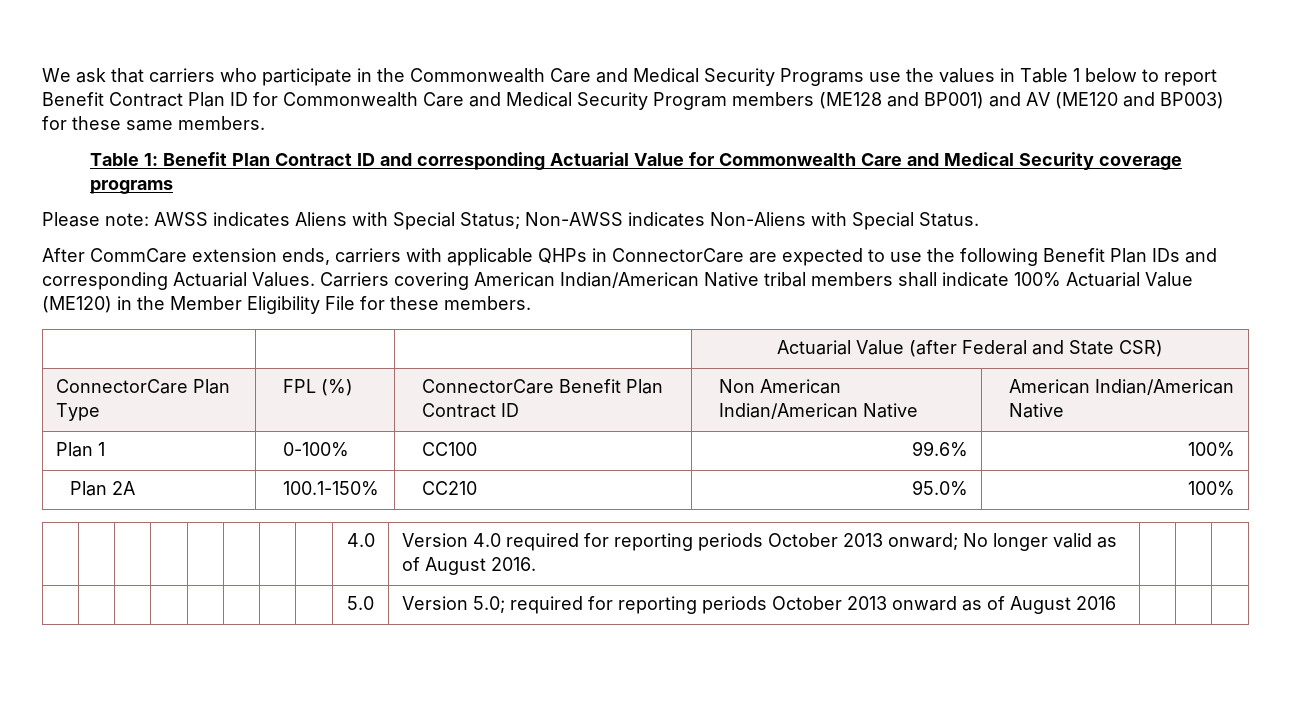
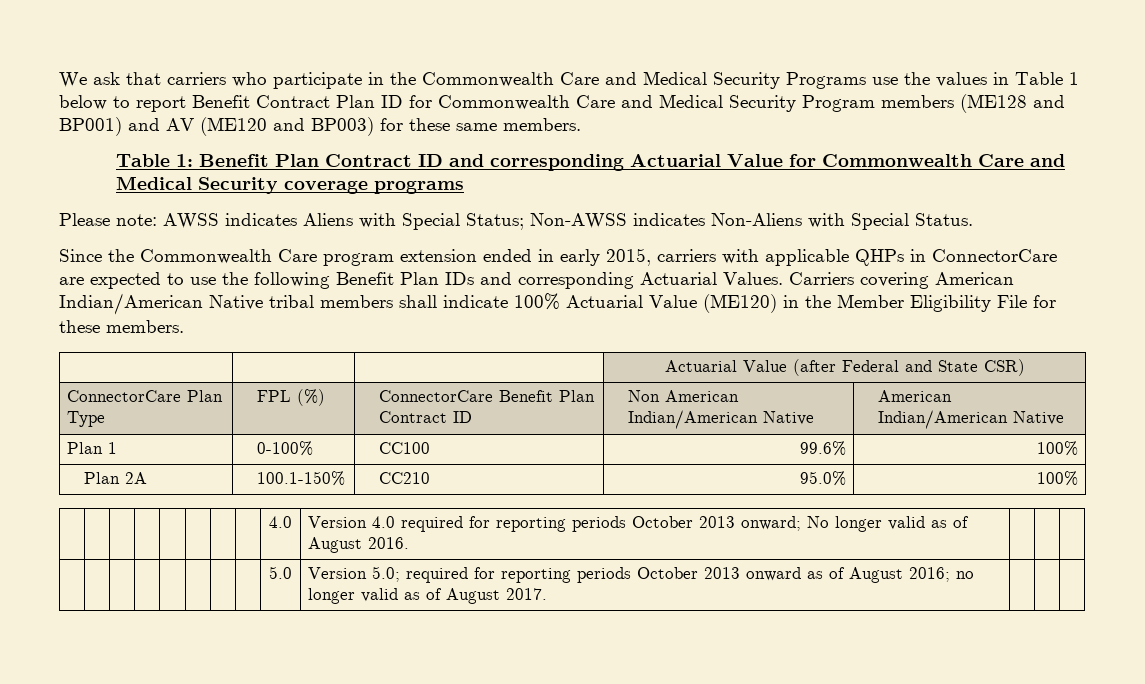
[42,248,330,265] After CommCare extension ends, -> [59,248,651,266] Since the Commonwealth Care program extension ended in early 2015,
[1075,596,1116,610] 2016 -> [908,567,974,582] [307,588,547,604] 2016; no longer valid as of August 2017.

